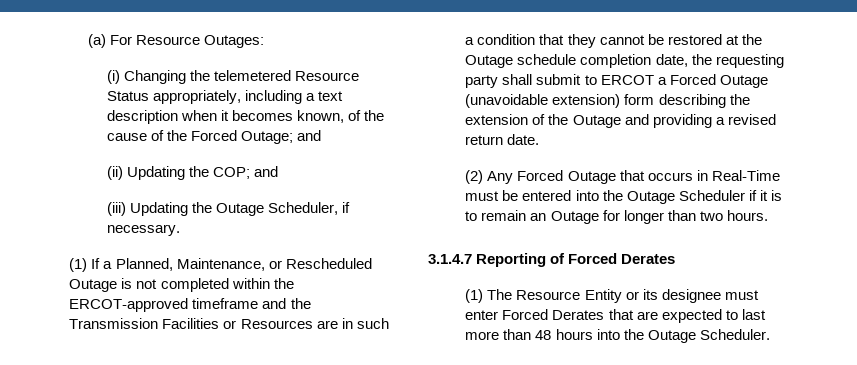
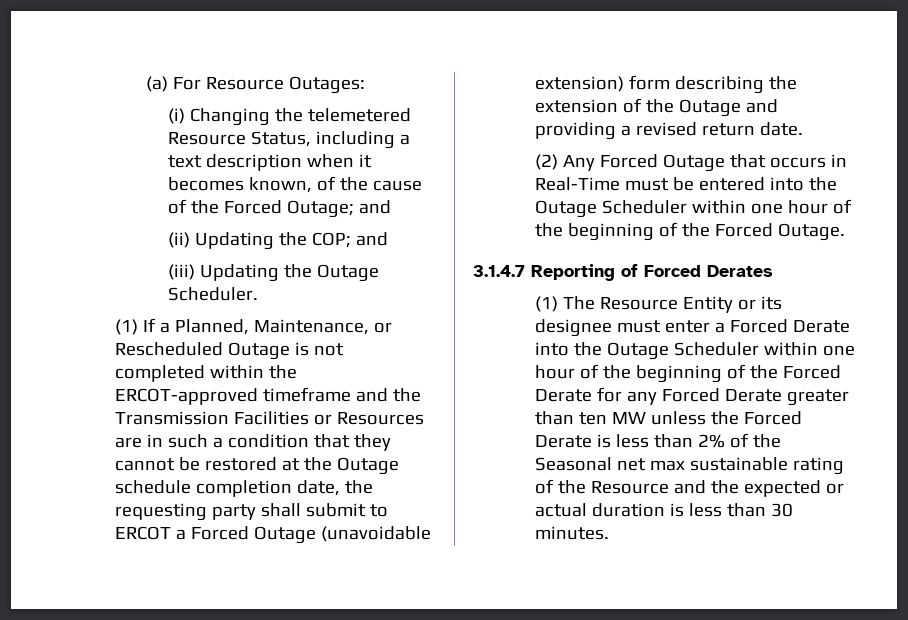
[106,90,241,104] Status appropriately, -> [250,131,311,147] Status,
[267,202,350,215] [106,224,180,236] Scheduler, if necessary. -> [167,287,258,301] Scheduler.
[748,190,782,201] [465,210,768,224] if it is to remain an Outage for longer than two hours. -> [691,199,852,214] [534,222,845,241] within one hour of the beginning of the Forced Outage.
[502,309,766,323] [465,329,770,343] Forced Derates that are expected to last more than 48 hours into the Outage Scheduler. -> [714,319,850,333] [534,342,855,360] [534,364,841,383] [534,387,849,406] [534,411,802,425] [534,433,781,448] [534,457,844,475] [534,479,844,497] [534,503,793,517] [534,526,609,540] a Forced Derate into the Outage Scheduler within one hour of the beginning of the Forced Derate for any Forced Derate greater than ten MW unless the Forced Derate is less than 2% of the Seasonal net max sustainable rating of the Resource and the expected or actual duration is less than 30 minutes.

